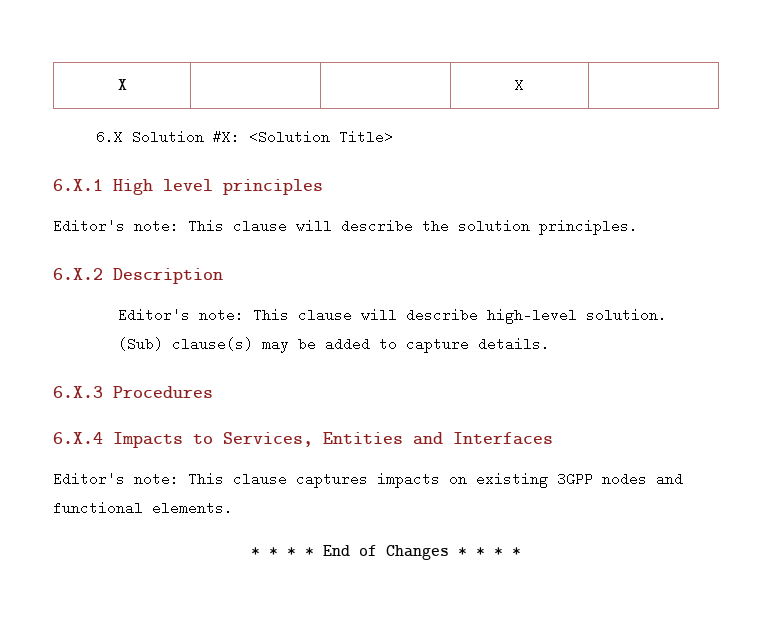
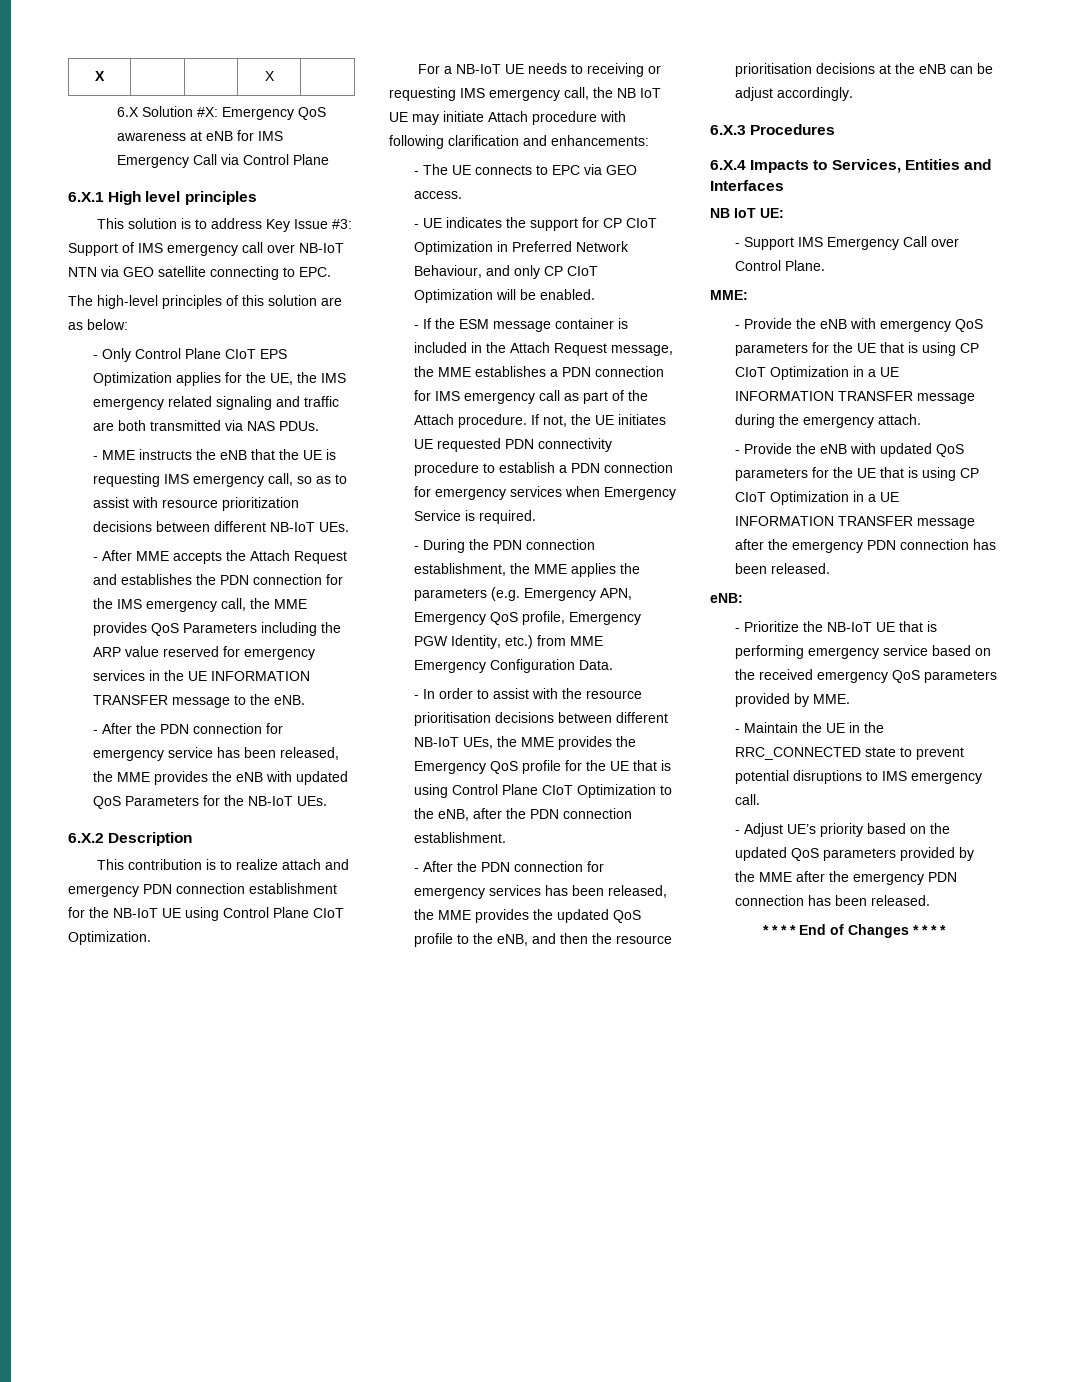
[249,130,394,144] [53,179,323,195] [53,219,638,235] [53,268,223,284] [117,308,667,324] [117,337,550,353] <Solution Title> // 6.X.1 High level principles // Editor's note: This clause will describe the solution principles. // 6.X.2 Description // Editor's note: This clause will describe high-level solution. (Sub) clause(s) may be added to capture details. -> [222,107,327,120] [117,130,284,141] [117,154,330,168] [68,191,257,205] [97,218,353,232] [68,242,344,256] [68,266,331,280] [68,295,342,309] [68,319,128,330] [92,348,287,362] [92,372,346,386] [92,396,339,410] [92,420,319,431] [92,449,336,460] [92,473,347,487] [92,497,299,511] [92,521,349,532] [92,550,347,564] [92,574,343,585] [92,598,307,612] [92,622,341,636] [92,646,315,660] [92,670,310,681] [92,694,305,708] [92,723,283,734] [92,747,339,761] [92,771,348,785] [92,795,327,809] [68,832,193,846] [97,859,350,870] [68,883,337,897] [68,907,344,921] [68,931,151,945] [418,63,662,77] [389,87,661,101] [389,111,626,125] [389,135,649,149] [413,164,637,175] [413,191,462,199] [413,217,657,231] [413,241,629,255] [413,265,598,279] [413,289,595,303] [413,318,628,332] [413,342,673,356] [413,366,664,377] [413,390,648,404] [413,414,666,428] [413,438,612,452] [413,462,673,476] [413,486,676,500] [413,510,536,524] [413,539,595,553] [413,563,640,577] [413,587,632,601] [413,611,641,625] [413,635,603,649] [413,659,613,673] [413,688,642,699] [413,712,668,726] [413,736,636,750] [413,760,671,774] [413,784,672,798] [413,808,632,821] [413,832,506,843] [413,861,604,872] [413,885,667,899] [413,909,641,923] [413,933,672,947] [734,63,993,77] [734,87,853,101] Emergency QoS awareness at eNB for IMS Emergency Call via Control Plane // 6.X.1 High level principles // This solution is to address Key Issue #3: Support of IMS emergency call over NB-IoT NTN via GEO satellite connecting to EPC. // The high-level principles of this solution are as below: // - Only Control Plane CIoT EPS Optimization applies for the UE, the IMS emergency related signaling and traffic are both transmitted via NAS PDUs. // - MME instructs the eNB that the UE is requesting IMS emergency call, so as to assist with resource prioritization decisions between different NB-IoT UEs. // - After MME accepts the Attach Request and establishes the PDN connection for the IMS emergency call, the MME provides QoS Parameters including the ARP value reserved for emergency services in the UE INFORMATION TRANSFER message to the eNB. // - After the PDN connection for emergency service has been released, the MME provides the eNB with updated QoS Parameters for the NB-IoT UEs. // 6.X.2 Description // This contribution is to realize attach and emergency PDN connection establishment for the NB-IoT UE using Control Plane CIoT Optimization. // For a NB-IoT UE needs to receiving or requesting IMS emergency call, the NB IoT UE may initiate Attach procedure with following clarification and enhancements: // - The UE connects to EPC via GEO access. // - UE indicates the support for CP CIoT Optimization in Preferred Network Behaviour, and only CP CIoT Optimization will be enabled. // - If the ESM message container is included in the Attach Request message, the MME establishes a PDN connection for IMS emergency call as part of the Attach procedure. If not, the UE initiates UE requested PDN connectivity procedure to establish a PDN connection for emergency services when Emergency Service is required. // - During the PDN connection establishment, the MME applies the parameters (e.g. Emergency APN, Emergency QoS profile, Emergency PGW Identity, etc.) from MME Emergency Configuration Data. // - In order to assist with the resource prioritisation decisions between different NB-IoT UEs, the MME provides the Emergency QoS profile for the UE that is using Control Plane CIoT Optimization to the eNB, after the PDN connection establishment. // - After the PDN connection for emergency services has been released, the MME provides the updated QoS profile to the eNB, and then the resource prioritisation decisions at the eNB can be adjust accordingly.
[53,472,683,488] [53,501,233,515] Editor's note: This clause captures impacts on existing 3GPP nodes and functional elements. -> [710,208,784,218] [734,236,959,250] [734,260,825,271] [710,290,748,300] [734,318,983,332] [734,342,979,356] [734,366,899,380] [734,391,975,404] [734,414,921,428] [734,443,964,457] [734,467,979,481] [734,491,899,505] [734,516,975,529] [734,539,996,553] [734,563,830,574] [710,593,743,603] [734,621,937,632] [734,645,991,659] [734,669,997,683] [734,693,850,707] [734,722,884,733] [734,747,964,760] [734,770,982,784] [734,794,760,805] [734,823,950,837] [734,847,974,861] [734,871,957,885] [734,895,930,906] NB IoT UE: // - Support IMS Emergency Call over Control Plane. // MME: // - Provide the eNB with emergency QoS parameters for the UE that is using CP CIoT Optimization in a UE INFORMATION TRANSFER message during the emergency attach. // - Provide the eNB with updated QoS parameters for the UE that is using CP CIoT Optimization in a UE INFORMATION TRANSFER message after the emergency PDN connection has been released. // eNB: // - Prioritize the NB-IoT UE that is performing emergency service based on the received emergency QoS parameters provided by MME. // - Maintain the UE in the RRC_CONNECTED state to prevent potential disruptions to IMS emergency call. // - Adjust UE’s priority based on the updated QoS parameters provided by the MME after the emergency PDN connection has been released.

